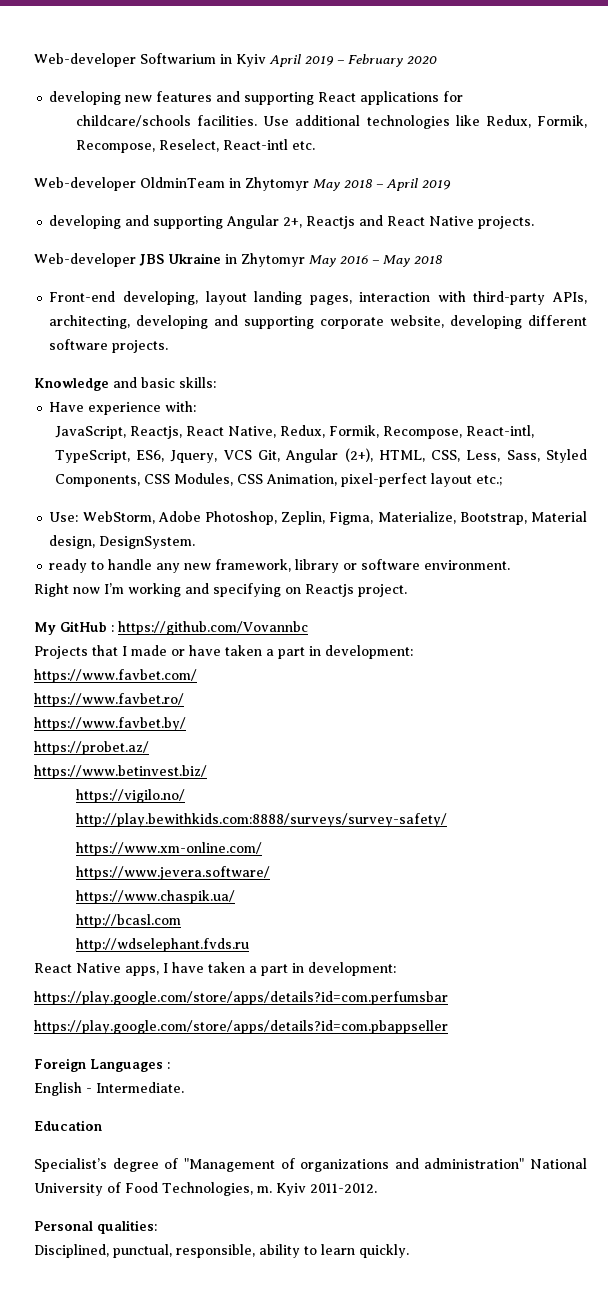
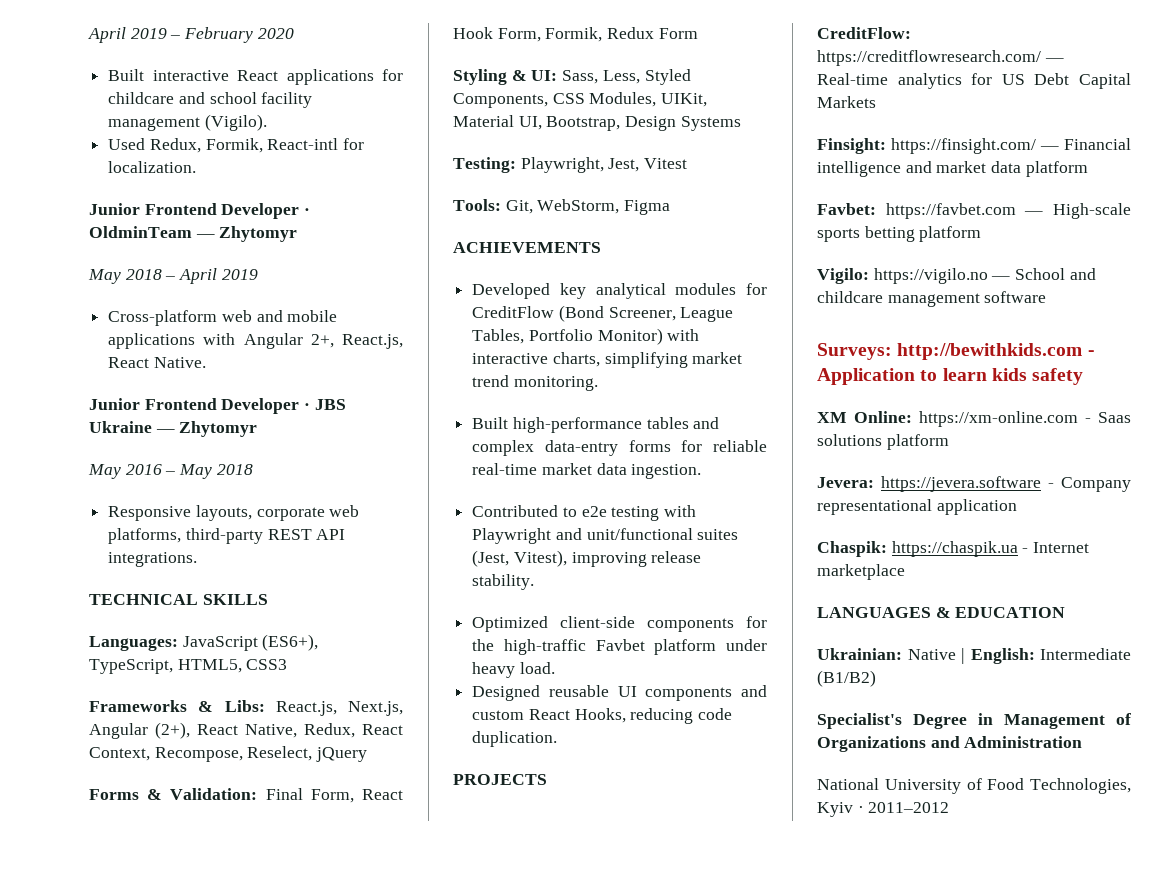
[34,53,266,67] Web-developer Softwarium in Kyiv -> (88, 35) none
[49,91,464,105] [75,115,587,129] [75,139,315,153] [34,177,309,191] developing new features and supporting React applications for // childcare/schools facilities. Use additional technologies like Redux, Formik, Recompose, Reselect, React-intl etc. // Web-developer OldminTeam in Zhytomyr -> [108,69,403,85] [108,92,313,108] [108,114,267,131] [108,138,365,153] [108,161,197,173] [89,203,311,219] [89,226,298,242] Built interactive React applications for childcare and school facility management (Vigilo). // Used Redux, Formik, React-intl for localization. // Junior Frontend Developer · OldminTeam — Zhytomyr //
[49,215,535,229] [34,253,136,267] developing and supporting Angular 2+, Reactjs and React Native projects. // Web-developer -> [108,310,338,326] [108,333,403,349] [108,357,206,368] [89,398,311,414] Cross-platform web and mobile applications with Angular 2+, React.js, React Native. // Junior Frontend Developer ·
[225,253,305,267] in Zhytomyr -> [155,421,258,437] — Zhytomyr //
[49,291,587,305] [49,315,587,329] [49,339,169,353] [34,377,216,391] [49,401,197,415] [54,425,534,439] [54,448,587,463] [54,473,502,487] [49,511,587,525] [49,535,196,549] [49,559,511,573] [34,583,407,597] [34,621,308,635] [34,645,413,659] [34,669,197,683] [34,693,184,707] [34,717,186,731] [34,741,149,755] [34,765,207,779] [75,789,185,803] [75,813,447,827] [75,842,262,856] [75,866,270,880] [75,890,235,904] [75,914,181,928] [75,938,249,952] [34,962,396,976] [34,991,448,1005] [34,1020,448,1034] [34,1058,170,1072] [34,1082,184,1096] [34,1120,102,1131] [34,1158,525,1172] Front-end developing, layout landing pages, interaction with third-party APIs, architecting, developing and supporting corporate website, developing different software projects. // Knowledge and basic skills: // Have experience with: // JavaScript, Reactjs, React Native, Redux, Formik, Recompose, React-intl, TypeScript, ES6, Jquery, VCS Git, Angular (2+), HTML, CSS, Less, Sass, Styled Components, CSS Modules, CSS Animation, pixel-perfect layout etc.; // Use: WebStorm, Adobe Photoshop, Zeplin, Figma, Materialize, Bootstrap, Material design, DesignSystem. // ready to handle any new framework, library or software environment. // Right now I’m working and specifying on Reactjs project. // My GitHub : https://github.com/Vovannbc // Projects that I made or have taken a part in development: // https://www.favbet.com/ // https://www.favbet.ro/ // https://www.favbet.by/ // https://probet.az/ // https://www.betinvest.biz/ // https://vigilo.no/ // http://play.bewithkids.com:8888/surveys/survey-safety/ // https://www.xm-online.com/ // https://www.jevera.software/ // https://www.chaspik.ua/ // http://bcasl.com // http://wdselephant.fvds.ru // React Native apps, I have taken a part in development: // https://play.google.com/store/apps/details?id=com.perfumsbar // https://play.google.com/store/apps/details?id=com.pbappseller // Foreign Languages : // English - Intermediate. // Education // Specialist’s degree of "Management of organizations and administration" -> [108,505,360,521] [108,528,346,544] [108,552,198,567] [89,594,268,605] [89,634,319,651] [89,659,288,674] [89,700,403,716] [89,722,403,739] [89,746,368,762] [89,788,403,803] [453,27,698,42] [453,69,691,85] [453,92,708,108] [453,115,741,131] [453,157,688,173] [453,199,671,215] [453,242,601,253] [472,283,767,299] [472,305,734,322] [472,328,700,345] [472,352,743,368] [472,375,598,391] [472,417,720,433] [472,440,767,456] [472,463,702,479] [472,505,697,521] [472,528,739,544] [472,550,702,567] [472,574,535,590] [472,616,767,632] [472,639,767,655] [472,662,555,678] [472,685,767,701] [472,708,733,724] [472,731,558,747] [453,774,547,785] [817,27,911,39] [817,50,1064,66] [817,73,1131,89] [817,96,876,108] [817,138,1131,154] [817,161,1088,177] [817,203,1131,219] [817,226,982,242] [817,268,1096,284] [817,291,1047,307] [817,343,1095,360] [817,368,1084,385] [817,411,1131,427] [817,434,949,450] [817,476,1131,492] [817,499,1017,515] [817,541,1090,557] [817,564,905,580] [817,607,1066,618] [817,648,1131,664] [817,670,876,687] [817,713,1131,729] [817,736,1083,752] Responsive layouts, corporate web platforms, third-party REST API integrations. // TECHNICAL SKILLS // Languages: JavaScript (ES6+), TypeScript, HTML5, CSS3 // Frameworks & Libs: React.js, Next.js, Angular (2+), React Native, Redux, React Context, Recompose, Reselect, jQuery // Forms & Validation: Final Form, React Hook Form, Formik, Redux Form // Styling & UI: Sass, Less, Styled Components, CSS Modules, UIKit, Material UI, Bootstrap, Design Systems // Testing: Playwright, Jest, Vitest // Tools: Git, WebStorm, Figma // ACHIEVEMENTS // Developed key analytical modules for CreditFlow (Bond Screener, League Tables, Portfolio Monitor) with interactive charts, simplifying market trend monitoring. // Built high-performance tables and complex data-entry forms for reliable real-time market data ingestion. // Contributed to e2e testing with Playwright and unit/functional suites (Jest, Vitest), improving release stability. // Optimized client-side components for the high-traffic Favbet platform under heavy load. // Designed reusable UI components and custom React Hooks, reducing code duplication. // PROJECTS // CreditFlow: https://creditflowresearch.com/ — Real-time analytics for US Debt Capital Markets // Finsight: https://finsight.com/ — Financial intelligence and market data platform // Favbet: https://favbet.com — High-scale sports betting platform // Vigilo: https://vigilo.no — School and childcare management software // Surveys: http://bewithkids.com - Application to learn kids safety // XM Online: https://xm-online.com - Saas solutions platform // Jevera: https://jevera.software - Company representational application // Chaspik: https://chaspik.ua - Internet marketplace // LANGUAGES & EDUCATION // Ukrainian: Native | English: Intermediate (B1/B2) // Specialist's Degree in Management of Organizations and Administration //
[256,1183,377,1196] [34,1220,157,1234] [34,1244,409,1258] m. Kyiv 2011-2012. // Personal qualities: // Disciplined, punctual, responsible, ability to learn quickly. -> [817,802,950,817] Kyiv · 2011–2012

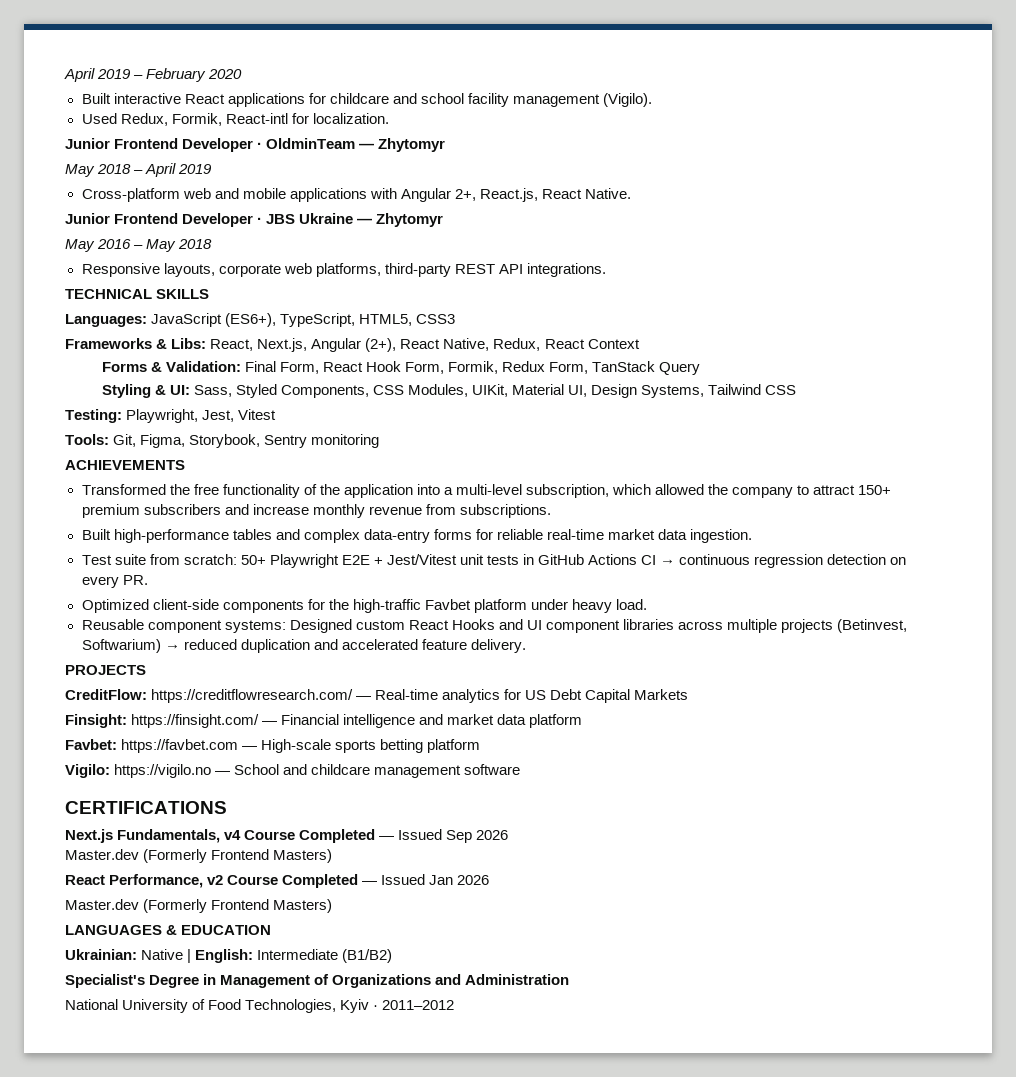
[275,701,337,716] React.js, -> [210,339,254,351] React,
[89,746,368,762] Context, Recompose, Reselect, jQuery -> [587,339,640,349] Context
[658,28,698,39] Form -> [549,361,701,375] Form, TanStack Query
[602,70,640,84] Less, -> (232, 391) none
[546,116,741,131] Bootstrap, Design Systems -> [591,384,797,398] Design Systems, Tailwind CSS
[537,199,671,215] [453,242,601,253] [472,283,767,299] [472,305,734,322] [472,328,700,345] [472,352,743,368] [472,375,598,391] WebStorm, Figma // ACHIEVEMENTS // Developed key analytical modules for CreditFlow (Bond Screener, League Tables, Portfolio Monitor) with interactive charts, simplifying market trend monitoring. -> [140,434,380,448] [65,460,185,470] [81,484,892,498] [81,504,551,518] Figma, Storybook, Sentry monitoring // ACHIEVEMENTS // Transformed the free functionality of the application into a multi-level subscription, which allowed the company to attract 150+ premium subscribers and increase monthly revenue from subscriptions.
[472,505,697,521] [472,528,739,544] [472,550,702,567] [472,574,535,590] Contributed to e2e testing with Playwright and unit/functional suites (Jest, Vitest), improving release stability. -> [81,554,907,568] [81,575,148,588] Test suite from scratch: 50+ Playwright E2E + Jest/Vitest unit tests in GitHub Actions CI → continuous regression detection on every PR.
[472,685,767,701] [472,708,733,724] [472,731,558,747] Designed reusable UI components and custom React Hooks, reducing code duplication. -> [81,619,908,633] [81,639,526,653] Reusable component systems: Designed custom React Hooks and UI component libraries across multiple projects (Betinvest, Softwarium) → reduced duplication and accelerated feature delivery.
[817,343,1095,360] [817,368,1084,385] [817,411,1131,427] [817,434,949,450] [817,476,1131,492] [817,499,1017,515] [817,541,1090,557] [817,564,905,580] Surveys: http://bewithkids.com - Application to learn kids safety // XM Online: https://xm-online.com - Saas solutions platform // Jevera: https://jevera.software - Company representational application // Chaspik: https://chaspik.ua - Internet marketplace -> [65,801,227,814] [65,829,509,843] [65,849,333,863] [65,874,490,888] [65,899,333,913] CERTIFICATIONS // Next.js Fundamentals, v4 Course Completed — Issued Sep 2026 // Master.dev (Formerly Frontend Masters) // React Performance, v2 Course Completed — Issued Jan 2026 // Master.dev (Formerly Frontend Masters)

